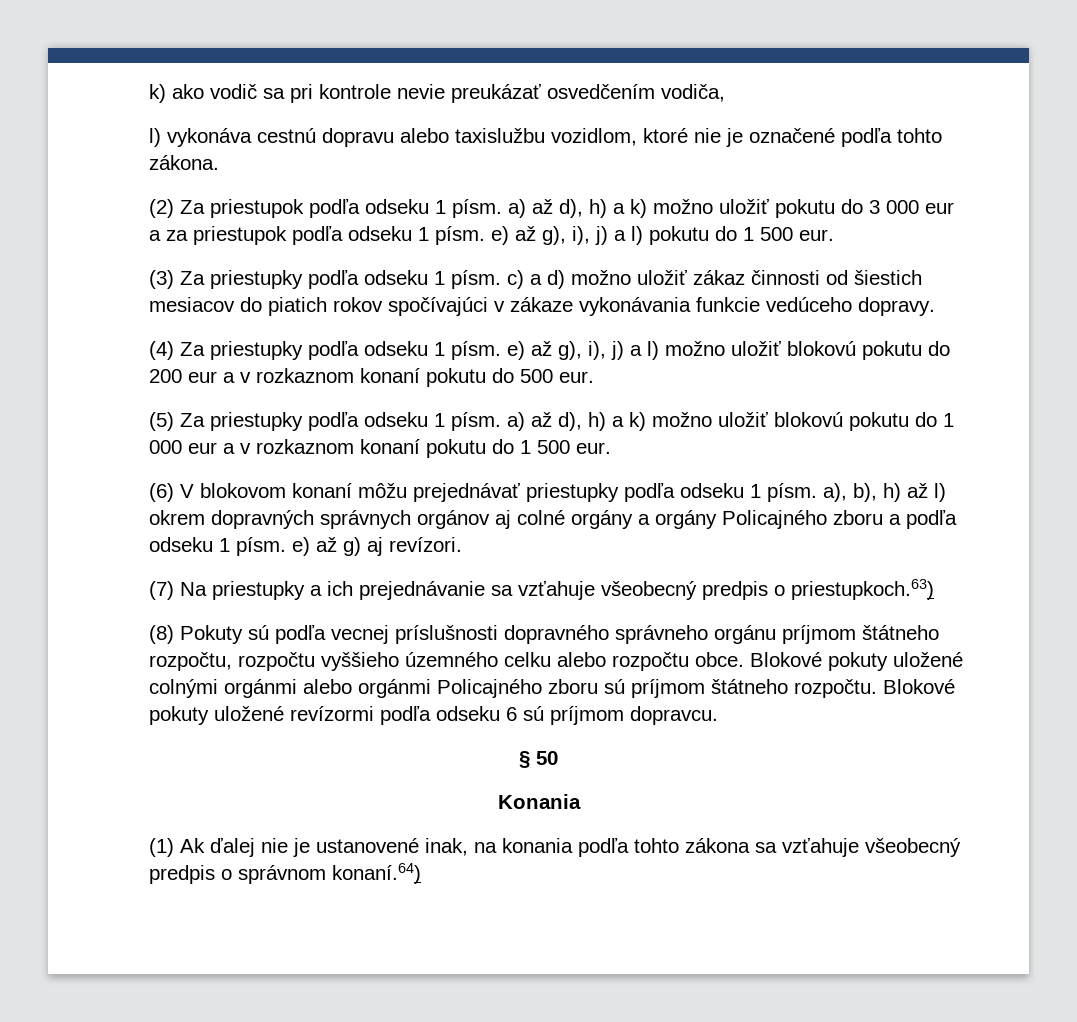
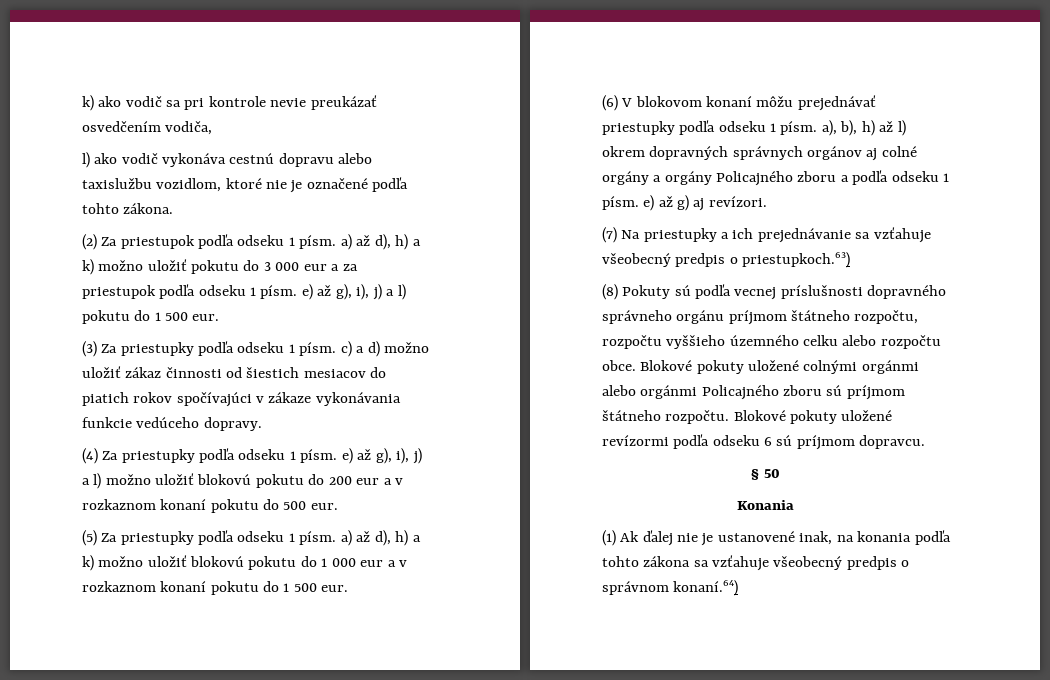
(161, 137) none -> [94,153,158,164] ako vodič

